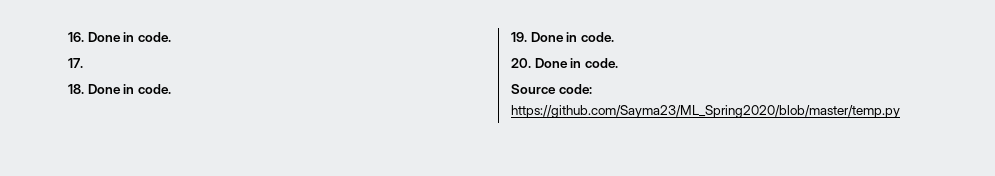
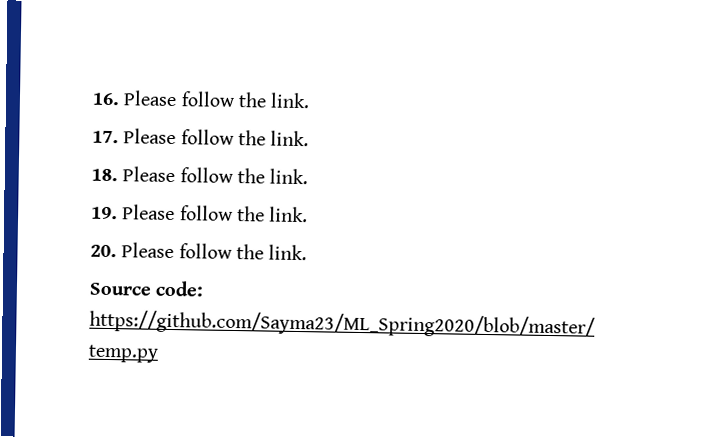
[87,32,171,42] [68,58,83,68] [68,84,171,94] [511,32,614,42] [511,58,618,68] Done in code. // 17. // 18. Done in code. // 19. Done in code. // 20. Done in code. -> [123,90,311,109] [92,128,310,147] [91,166,309,185] [91,204,309,223] [90,242,308,261] Please follow the link. // 17. Please follow the link. // 18. Please follow the link. // 19. Please follow the link. // 20. Please follow the link.

